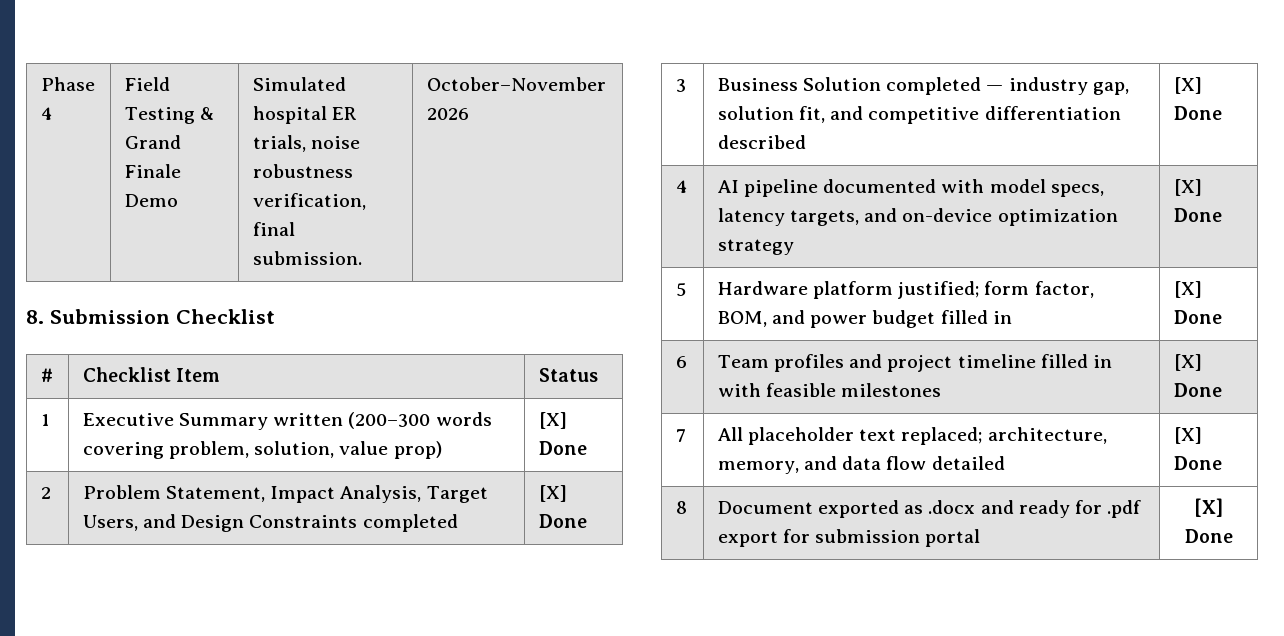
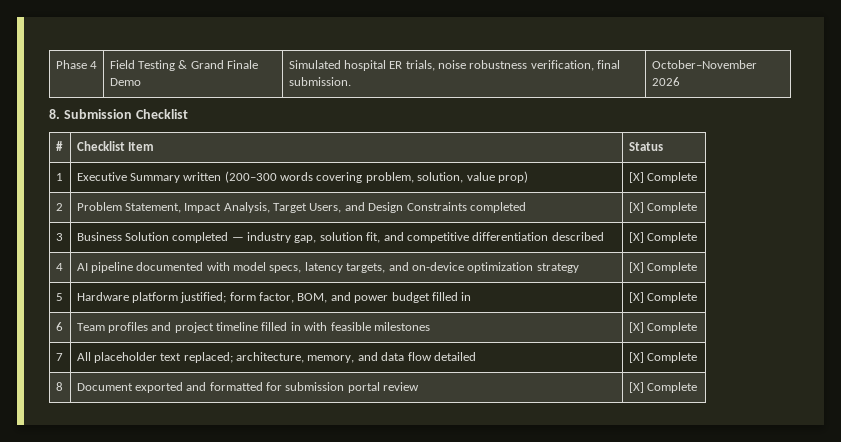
[538,441,587,455] Done -> [646,172,697,183] Complete
[538,514,587,528] Done -> [646,202,697,213] Complete
[1173,106,1222,120] Done -> [646,232,697,243] Complete
[1173,208,1222,222] Done -> [646,262,697,273] Complete
[1173,310,1222,324] Done -> [646,292,697,303] Complete
[1173,383,1222,397] Done -> [646,322,697,333] Complete
[1173,456,1222,470] Done -> [646,352,697,363] Complete
[904,500,1142,518] [717,531,778,547] as .docx and ready for .pdf export -> [186,382,263,391] and formatted
[1194,498,1223,517] [1184,529,1233,543] | [X] Done -> [383,382,420,391] [628,382,697,393] review | [X] Complete

